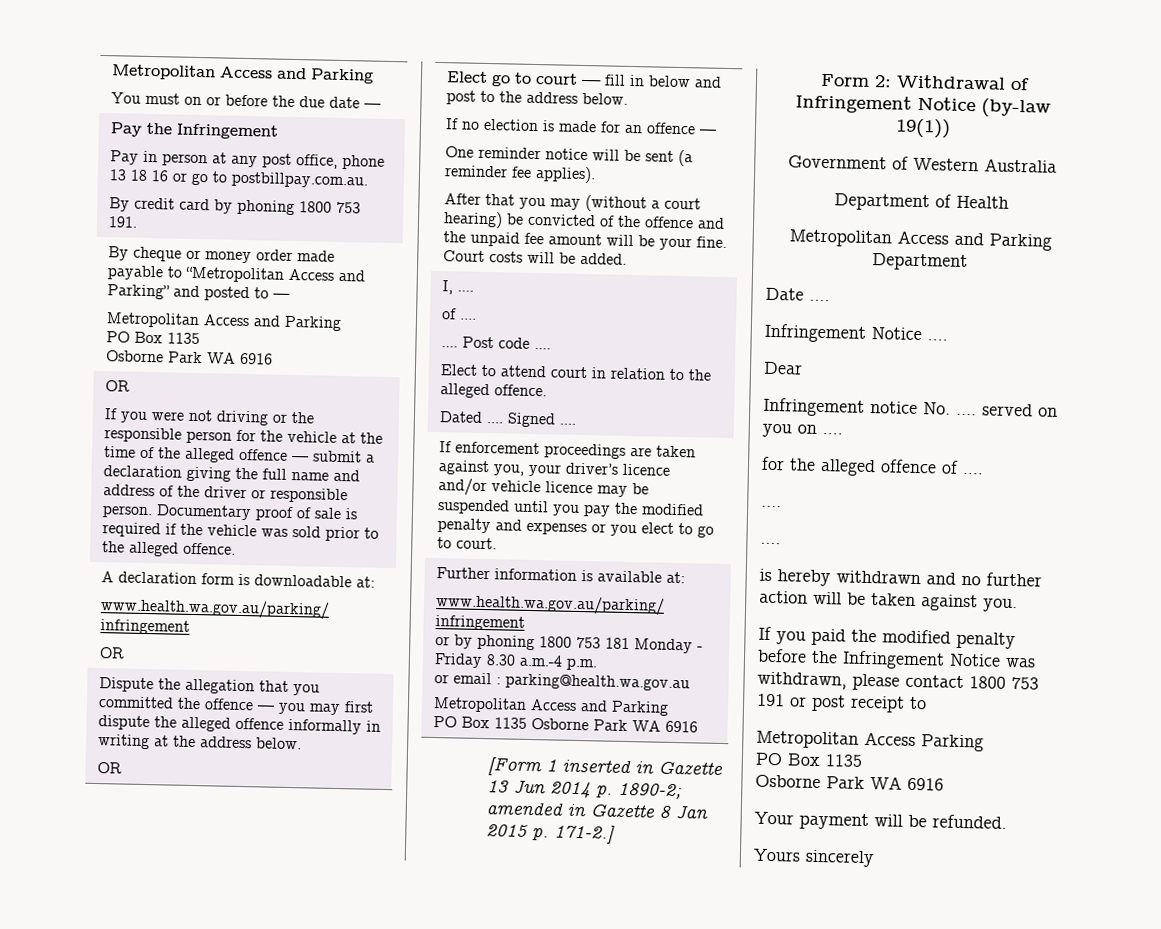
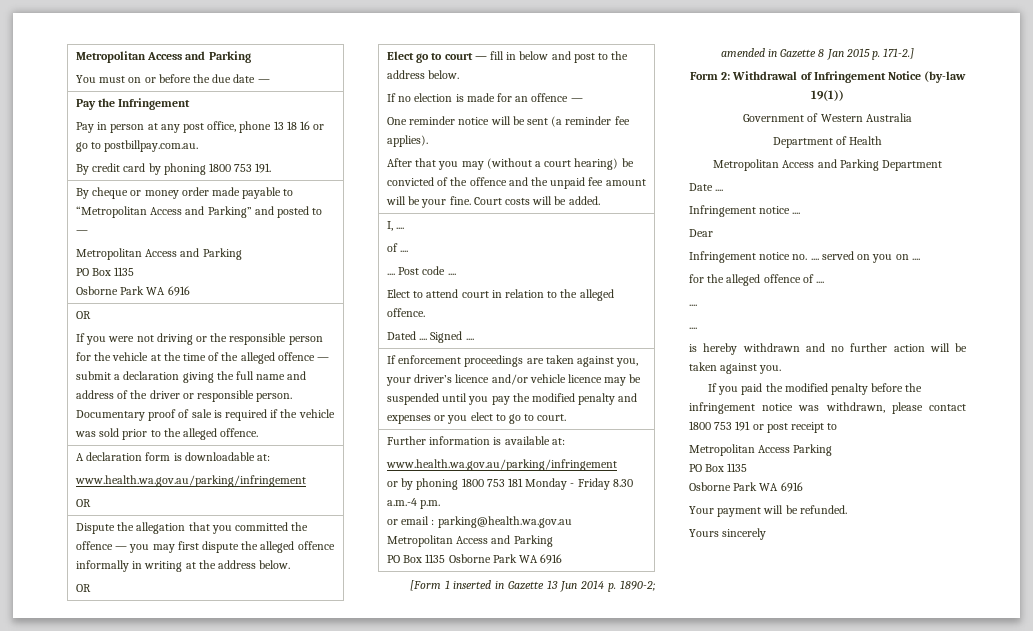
[871,327,922,341] Notice -> [759,206,791,214] notice
[923,402,951,415] No. -> [792,254,808,260] no.
[842,650,1001,670] Infringement Notice -> [689,402,794,414] infringement notice

